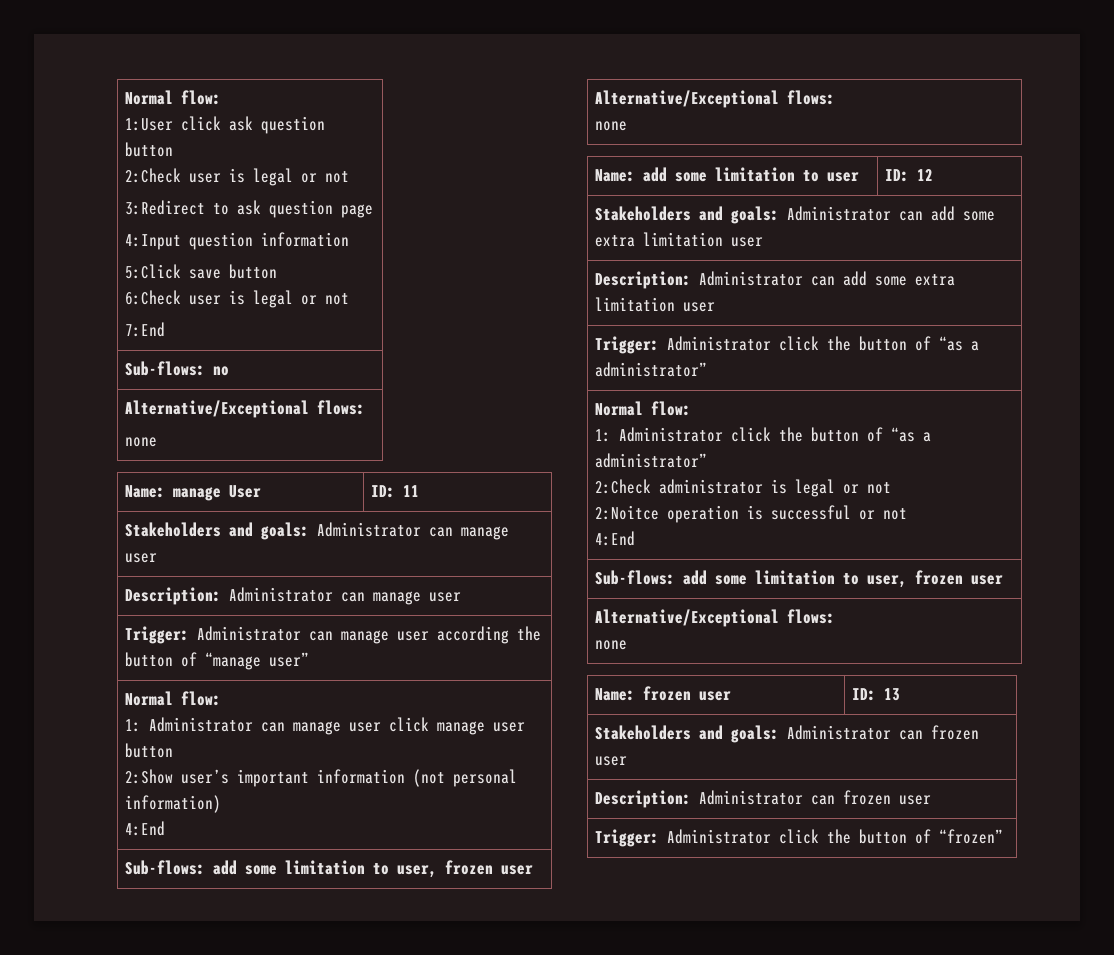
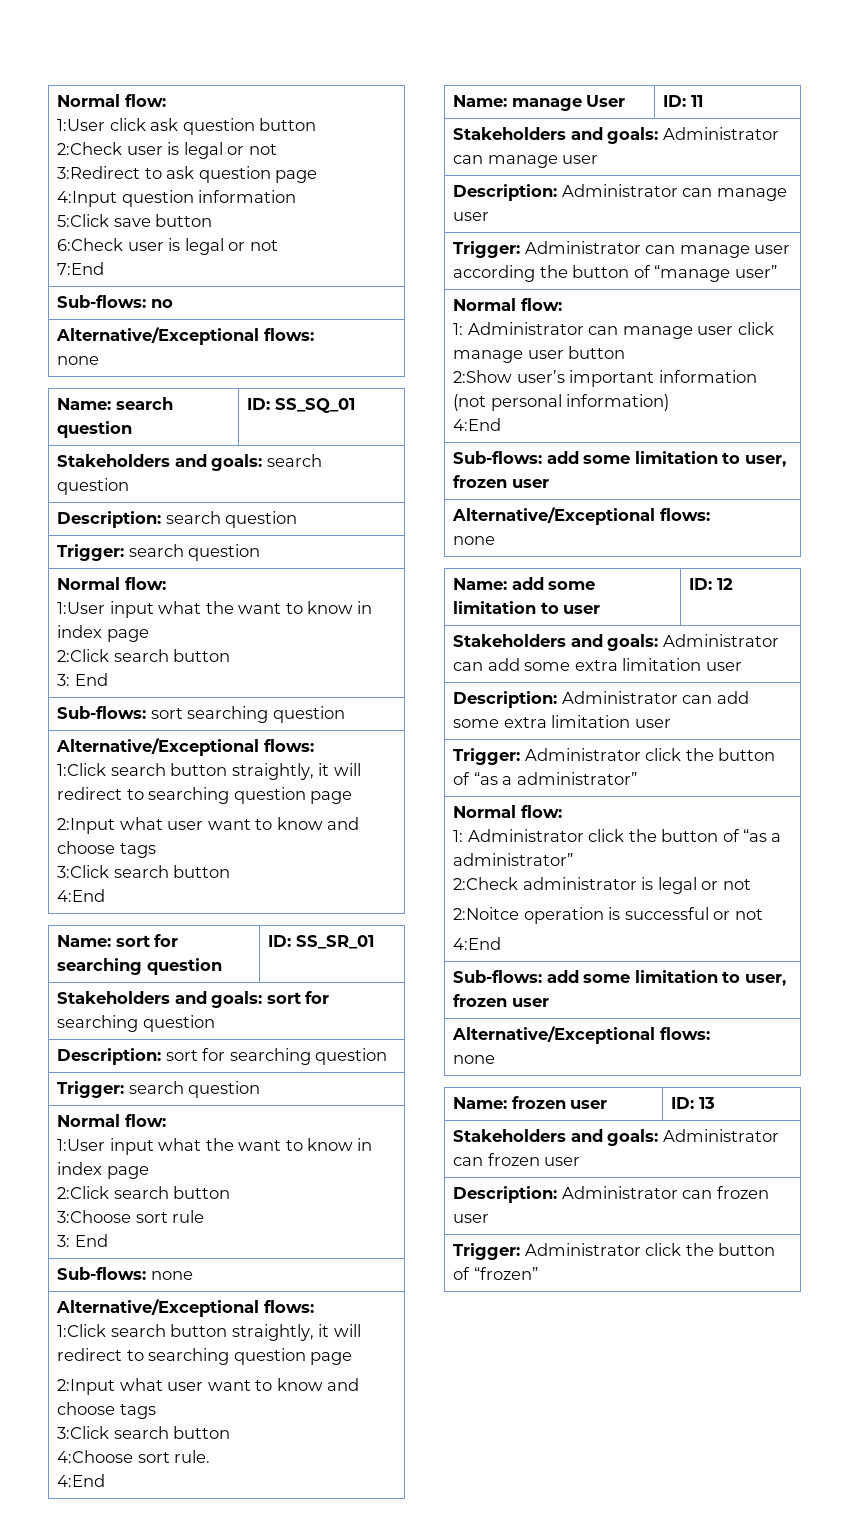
(158, 442) none -> [57,397,173,410] [57,421,133,438] [247,398,355,413] [57,454,322,471] [57,478,130,495] [57,511,298,528] [57,544,261,561] [57,577,166,590] [57,601,373,618] [57,625,149,642] [57,649,231,662] [57,673,108,686] [57,706,345,723] [56,738,314,756] [57,763,361,780] [57,787,353,804] [57,817,359,834] [57,841,156,858] [57,865,231,878] [57,889,106,902] [57,934,179,947] [57,958,222,975] [268,935,374,949] [57,991,330,1008] [57,1015,215,1032] [57,1048,388,1065] [57,1081,261,1098] [57,1114,166,1127] [57,1138,373,1155] [57,1162,149,1179] [57,1186,231,1199] [57,1210,205,1223] [57,1234,108,1247] [57,1267,193,1280] [56,1299,314,1317] [57,1324,361,1341] [57,1348,353,1365] [57,1378,359,1395] [57,1402,156,1419] [57,1426,231,1439] [57,1450,211,1463] [57,1474,106,1487] // Name: search question | ID: SS_SQ_01 // Stakeholders and goals: search question // Description: search question // Trigger: search question // Normal flow: // 1:User input what the want to know in index page // 2:Click search button // 3: End // Sub-flows: sort searching question // Alternative/Exceptional flows: // 1:Click search button straightly, it will redirect to searching question page // 2:Input what user want to know and choose tags // 3:Click search button // 4:End // Name: sort for searching question | ID: SS_SR_01 // Stakeholders and goals: sort for searching question // Description: sort for searching question // Trigger: search question // Normal flow: // 1:User input what the want to know in index page // 2:Click search button // 3:Choose sort rule // 3: End // Sub-flows: none // Alternative/Exceptional flows: // 1:Click search button straightly, it will redirect to searching question page // 2:Input what user want to know and choose tags // 3:Click search button // 4:Choose sort rule. // 4:End

